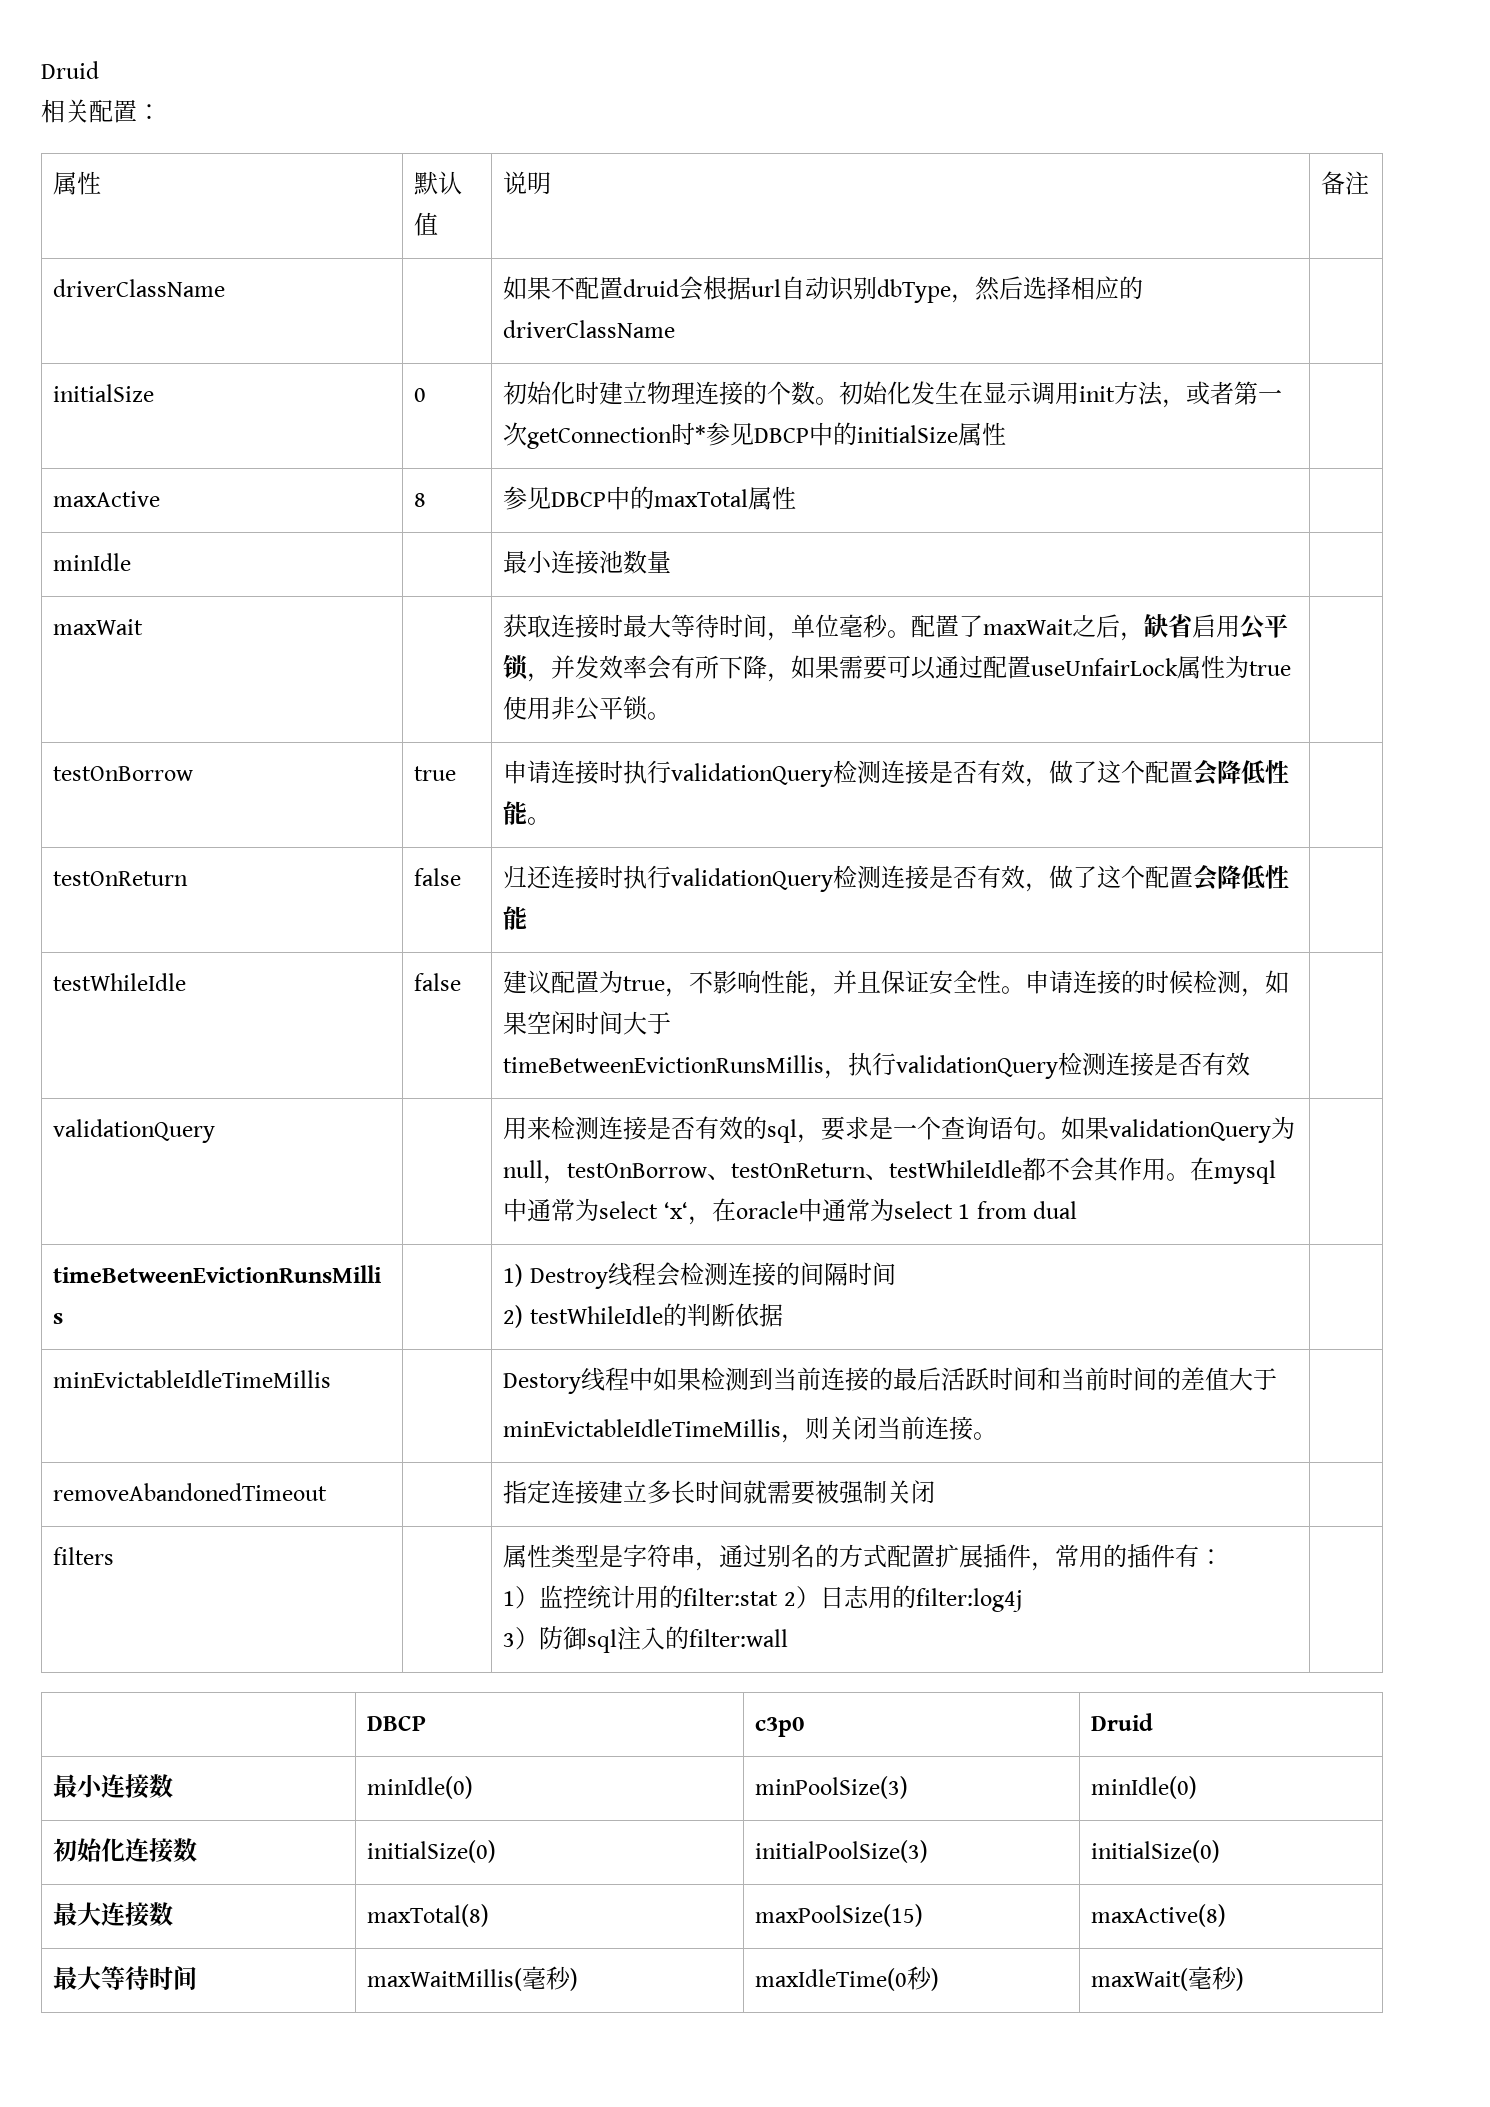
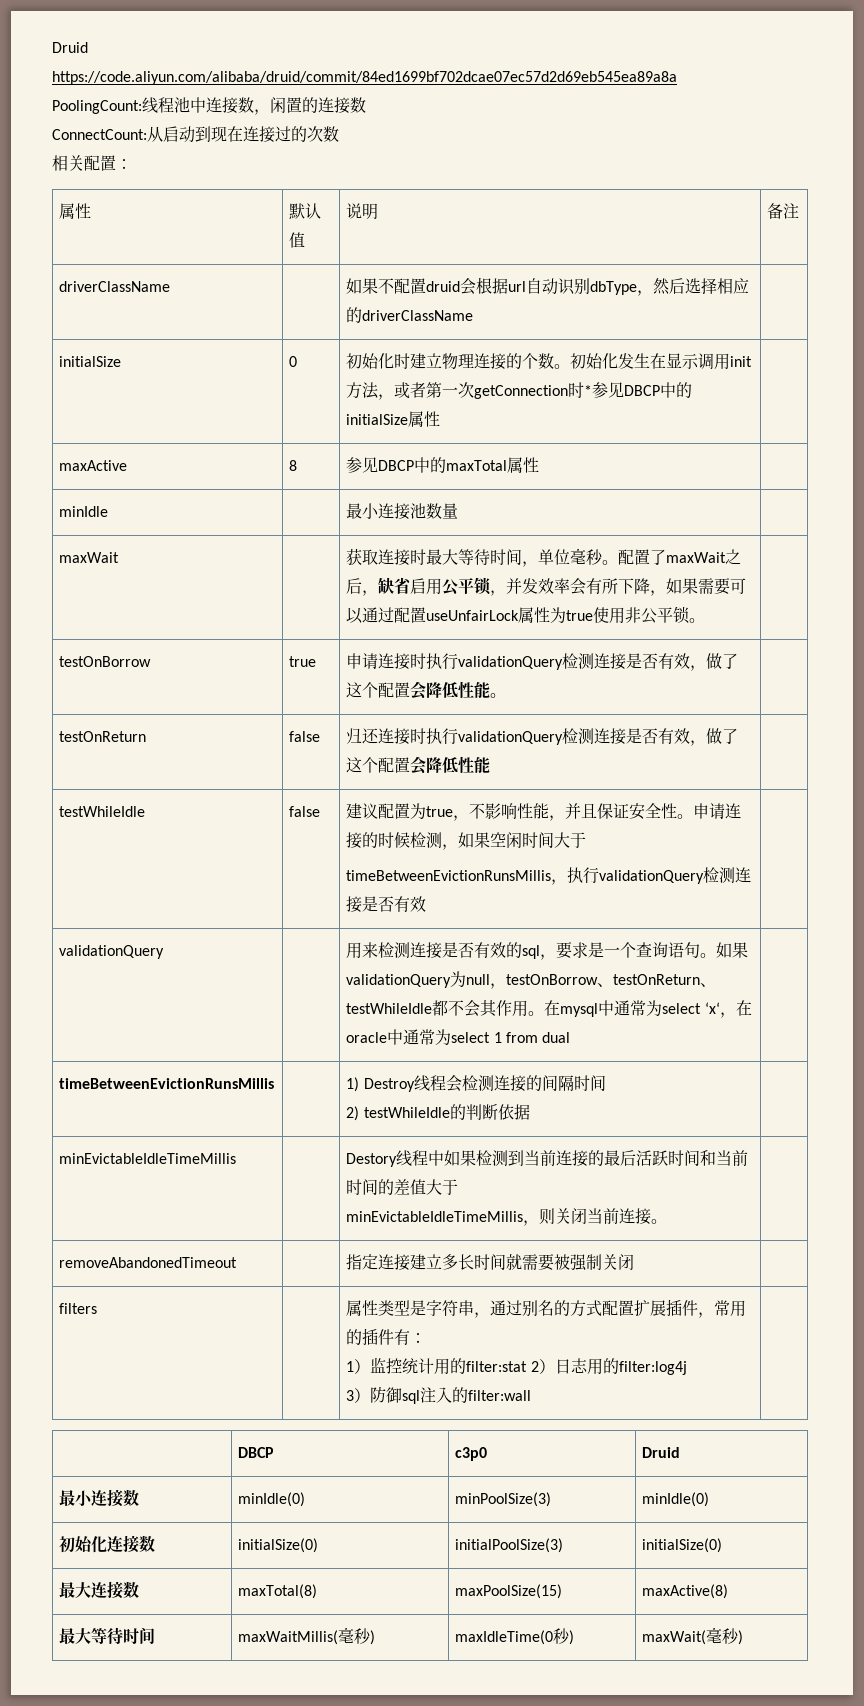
[41,61,99,79] Druid -> [52,42,88,53] [52,71,677,85] [52,97,366,115] [52,126,339,143] Druid // https://code.aliyun.com/alibaba/druid/commit/84ed1699bf702dcae07ec57d2d69eb545ea89a8a // PoolingCount:线程池中连接数，闲置的连接数 // ConnectCount:从启动到现在连接过的次数

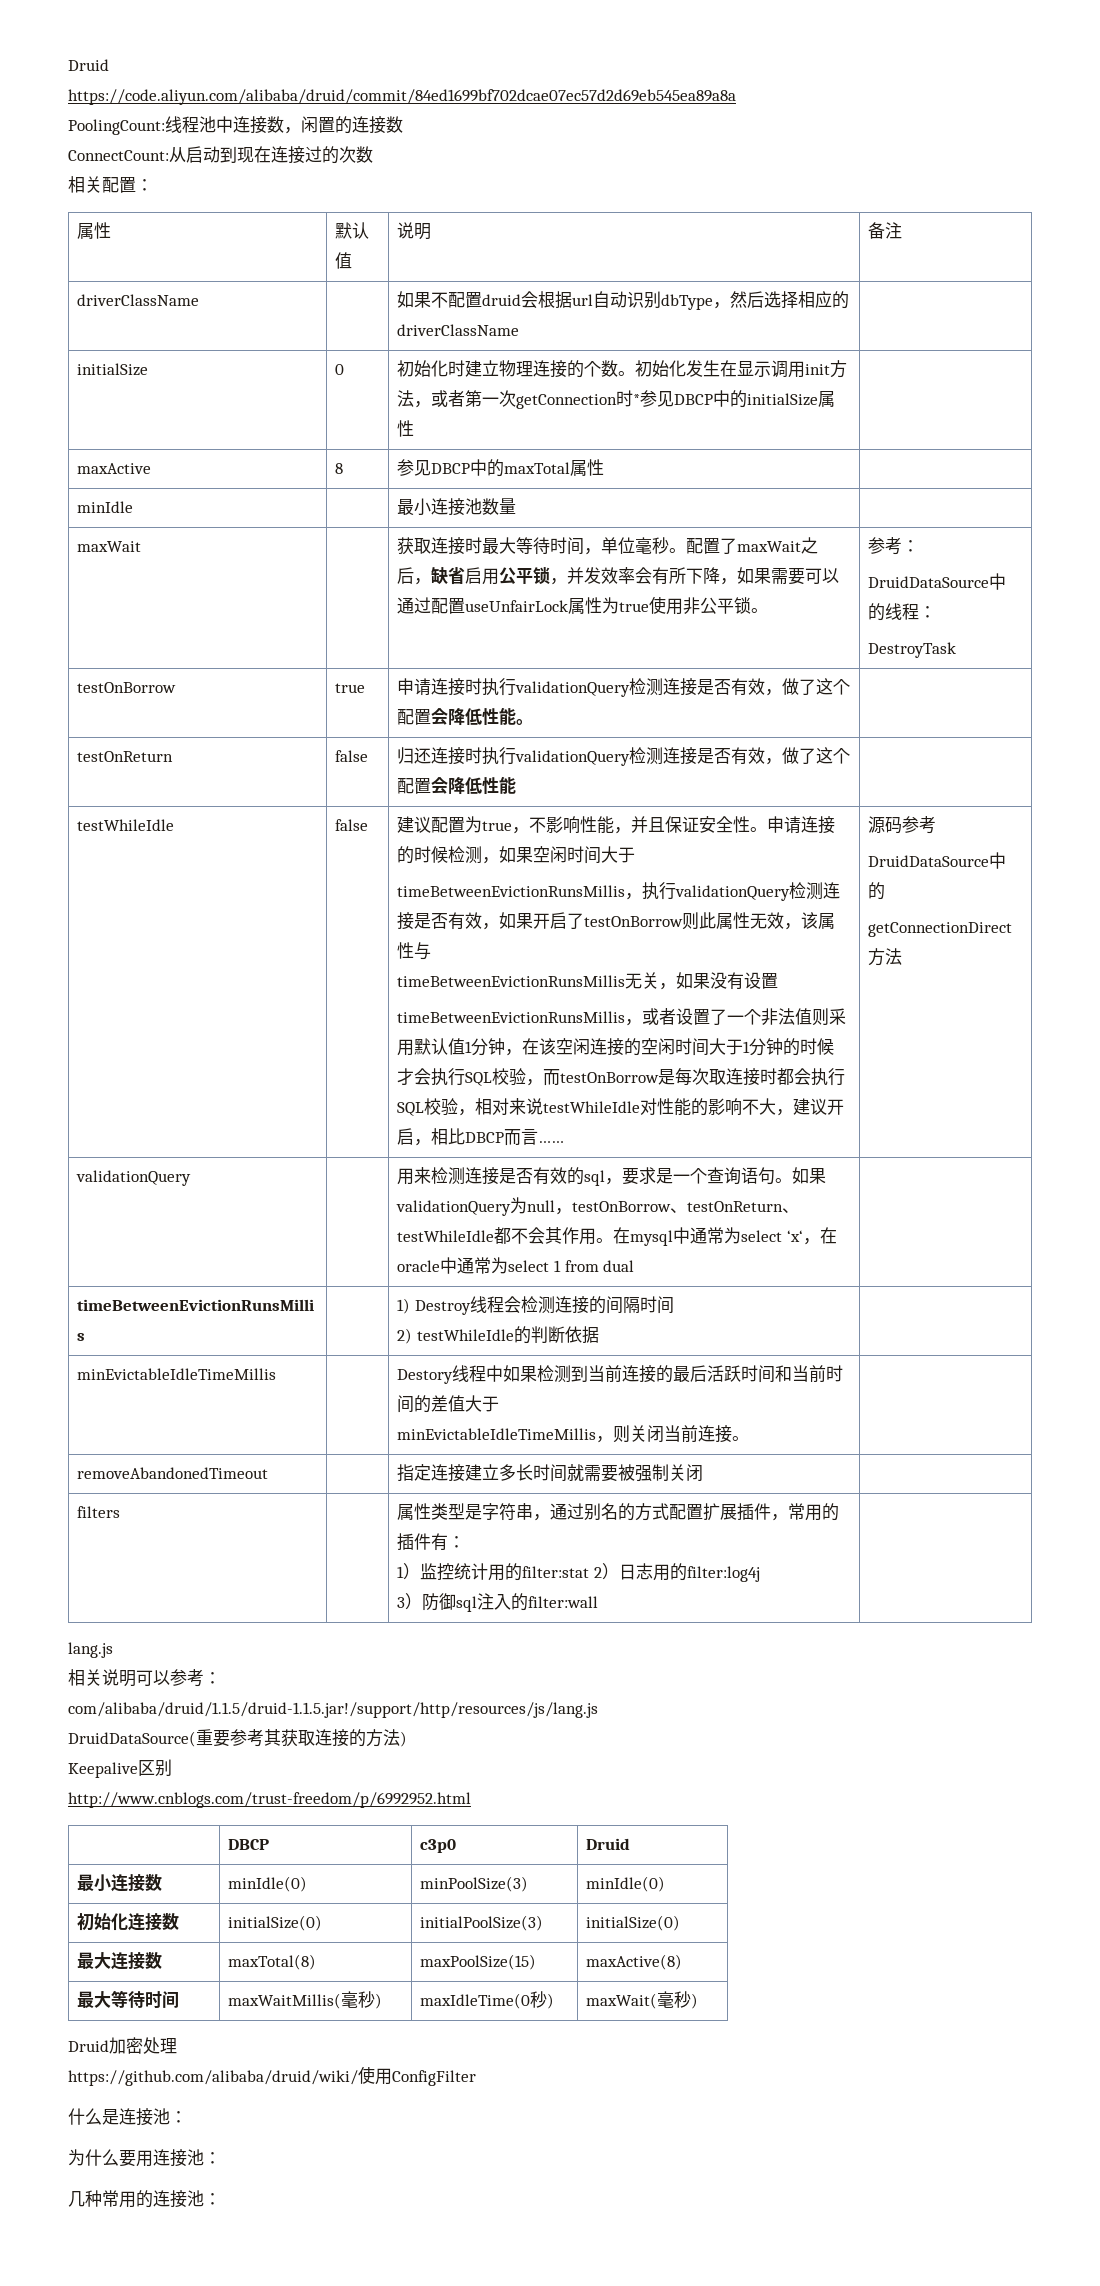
(706, 620) none -> [868,537,920,555] [868,573,1007,590] [868,603,937,621] [868,642,957,658] 参考： // DruidDataSource中的线程： // DestroyTask
(427, 904) | -> [482,912,836,930] [397,942,432,960] [397,972,779,990] [397,1008,847,1026] [397,1038,835,1056] [397,1068,846,1086] [397,1098,845,1116] [397,1128,565,1146] [868,816,937,834] [868,852,1007,869] [868,882,886,900] [868,922,1013,937] [868,948,903,966] ，如果开启了testOnBorrow则此属性无效，该属性与 // timeBetweenEvictionRunsMillis无关，如果没有设置 // timeBetweenEvictionRunsMillis，或者设置了一个非法值则采用默认值1分钟，在该空闲连接的空闲时间大于1分钟的时候才会执行SQL校验，而testOnBorrow是每次取连接时都会执行SQL校验，相对来说testWhileIdle对性能的影响不大，建议开启，相比DBCP而言…… | 源码参考 // DruidDataSource中的 // getConnectionDirect方法
(532, 1395) none -> [68,1642,113,1658] [68,1669,221,1687] [68,1702,598,1718] [68,1729,407,1747] [68,1759,172,1778] [68,1792,471,1808] // lang.js // 相关说明可以参考： // com/alibaba/druid/1.1.5/druid-1.1.5.jar!/support/http/resources/js/lang.js // DruidDataSource(重要参考其获取连接的方法) // Keepalive区别 // http://www.cnblogs.com/trust-freedom/p/6992952.html
(744, 1637) none -> [68,2037,177,2054] [68,2066,476,2086] [68,2108,187,2126] [68,2149,221,2167] [68,2190,221,2208] // Druid加密处理 // https://github.com/alibaba/druid/wiki/使用ConfigFilter // 什么是连接池： // 为什么要用连接池： // 几种常用的连接池：

